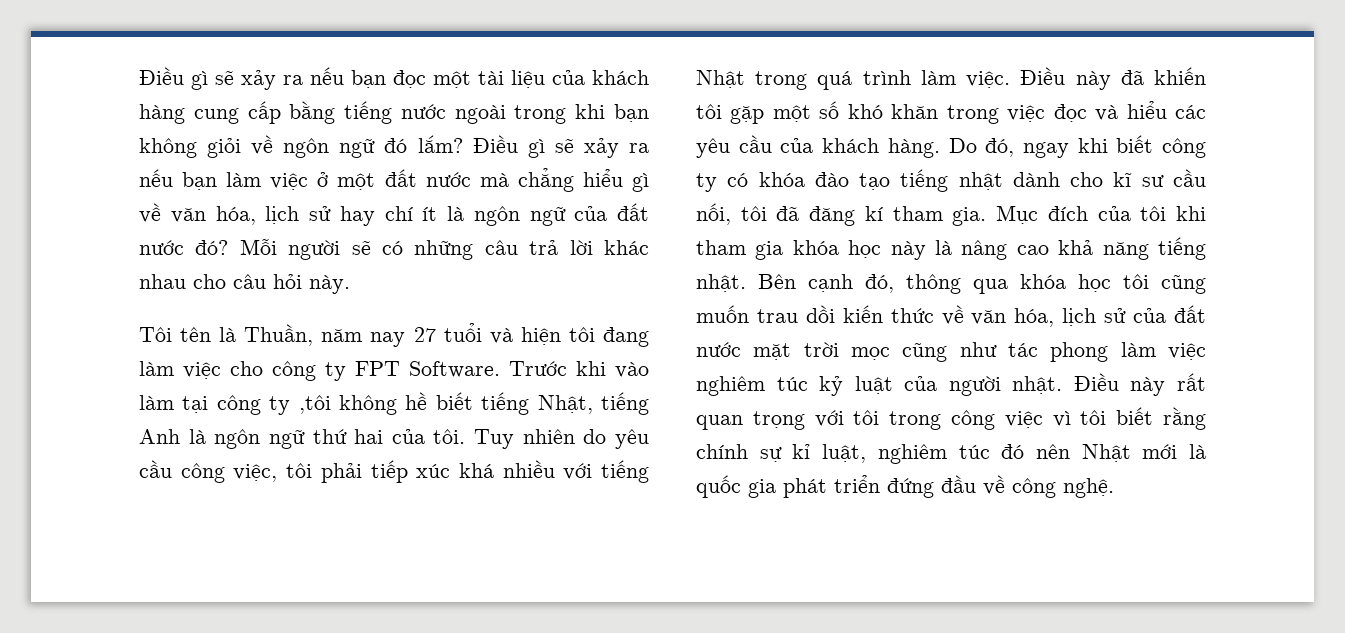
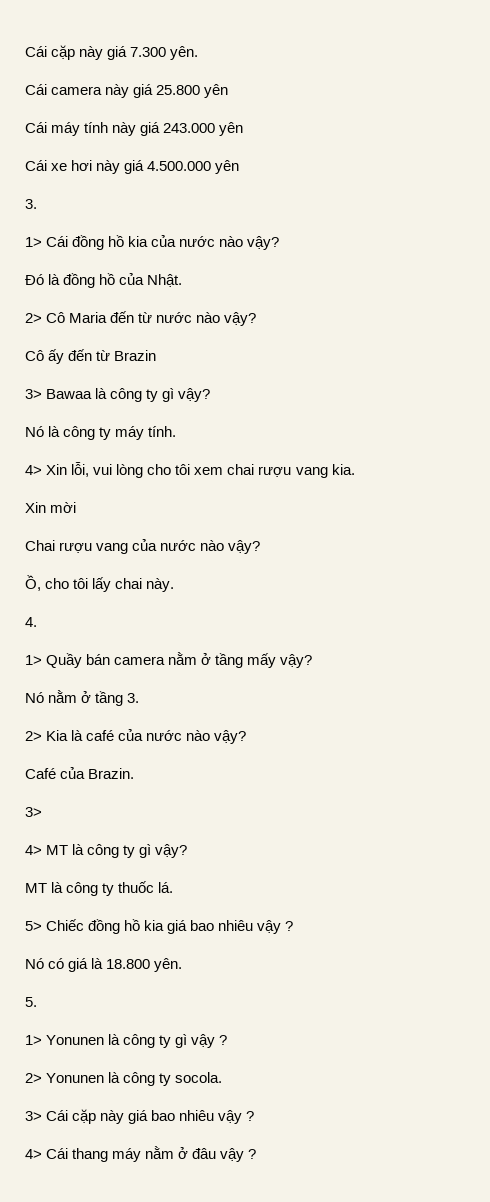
[139,67,649,90] [139,101,649,124] [139,135,649,158] [139,168,649,192] [139,203,649,226] [139,239,649,260] [139,274,350,294] [139,323,649,347] [139,361,649,381] [139,392,649,415] [139,429,649,449] [139,460,649,483] [696,67,1206,90] [696,101,1206,124] [696,135,1206,158] [696,169,1206,192] [696,203,1206,226] [696,237,1206,260] [696,274,1206,294] [696,305,1206,327] [696,342,1206,362] [696,373,1206,396] [696,407,1206,430] [696,444,1206,464] [696,475,1114,498] Điều gì sẽ xảy ra nếu bạn đọc một tài liệu của khách hàng cung cấp bằng tiếng nước ngoài trong khi bạn không giỏi về ngôn ngữ đó lắm? Điều gì sẽ xảy ra nếu bạn làm việc ở một đất nước mà chẳng hiểu gì về văn hóa, lịch sử hay chí ít là ngôn ngữ của đất nước đó? Mỗi người sẽ có những câu trả lời khác nhau cho câu hỏi này. // Tôi tên là Thuần, năm nay 27 tuổi và hiện tôi đang làm việc cho công ty FPT Software. Trước khi vào làm tại công ty ,tôi không hề biết tiếng Nhật, tiếng Anh là ngôn ngữ thứ hai của tôi. Tuy nhiên do yêu cầu công việc, tôi phải tiếp xúc khá nhiều với tiếng Nhật trong quá trình làm việc. Điều này đã khiến tôi gặp một số khó khăn trong việc đọc và hiểu các yêu cầu của khách hàng. Do đó, ngay khi biết công ty có khóa đào tạo tiếng nhật dành cho kĩ sư cầu nối, tôi đã đăng kí tham gia. Mục đích của tôi khi tham gia khóa học này là nâng cao khả năng tiếng nhật. Bên cạnh đó, thông qua khóa học tôi cũng muốn trau dồi kiến thức về văn hóa, lịch sử của đất nước mặt trời mọc cũng như tác phong làm việc nghiêm túc kỷ luật của người nhật. Điều này rất quan trọng với tôi trong công việc vì tôi biết rằng chính sự kỉ luật, nghiêm túc đó nên Nhật mới là quốc gia phát triển đứng đầu về công nghệ. -> [25,45,199,60] [25,84,229,98] [25,122,244,136] [25,160,240,174] [25,199,37,209] [25,235,280,250] [25,273,183,288] [25,311,257,326] [25,349,157,364] [25,388,211,402] [25,426,177,440] [25,462,355,478] [25,502,77,513] [25,539,261,554] [25,575,175,592] [25,617,37,627] [25,652,313,668] [25,690,140,706] [25,729,247,744] [25,767,135,779] [25,807,42,817] [25,844,188,858] [25,881,174,896] [25,919,294,934] [25,958,183,972] [25,997,37,1007] [25,1034,228,1048] [25,1072,223,1086] [25,1109,255,1124] [25,1146,257,1162] Cái cặp này giá 7.300 yên. // Cái camera này giá 25.800 yên // Cái máy tính này giá 243.000 yên // Cái xe hơi này giá 4.500.000 yên // 3. // 1> Cái đồng hồ kia của nước nào vậy? // Đó là đồng hồ của Nhật. // 2> Cô Maria đến từ nước nào vậy? // Cô ấy đến từ Brazin // 3> Bawaa là công ty gì vậy? // Nó là công ty máy tính. // 4> Xin lỗi, vui lòng cho tôi xem chai rượu vang kia. // Xin mời // Chai rượu vang của nước nào vậy? // Ồ, cho tôi lấy chai này. // 4. // 1> Quầy bán camera nằm ở tầng mấy vậy? // Nó nằm ở tầng 3. // 2> Kia là café của nước nào vậy? // Café của Brazin. // 3> // 4> MT là công ty gì vậy? // MT là công ty thuốc lá. // 5> Chiếc đồng hồ kia giá bao nhiêu vậy ? // Nó có giá là 18.800 yên. // 5. // 1> Yonunen là công ty gì vậy ? // 2> Yonunen là công ty socola. // 3> Cái cặp này giá bao nhiêu vậy ? // 4> Cái thang máy nằm ở đâu vậy ?

